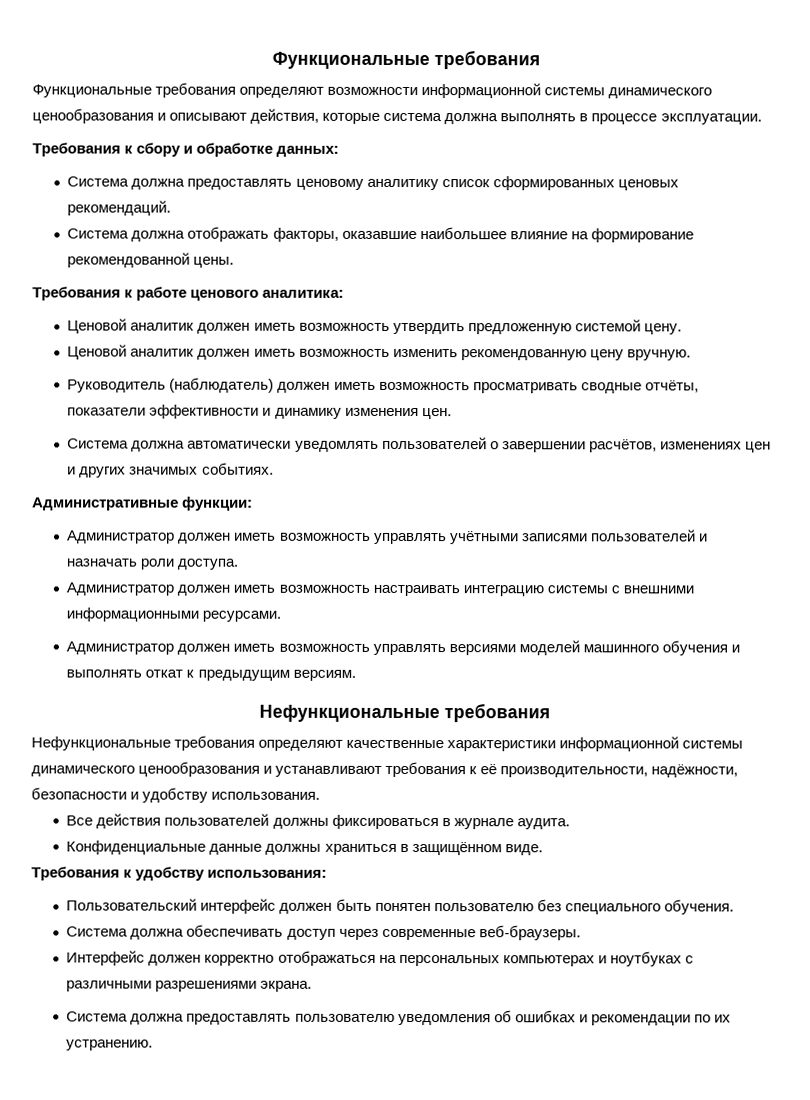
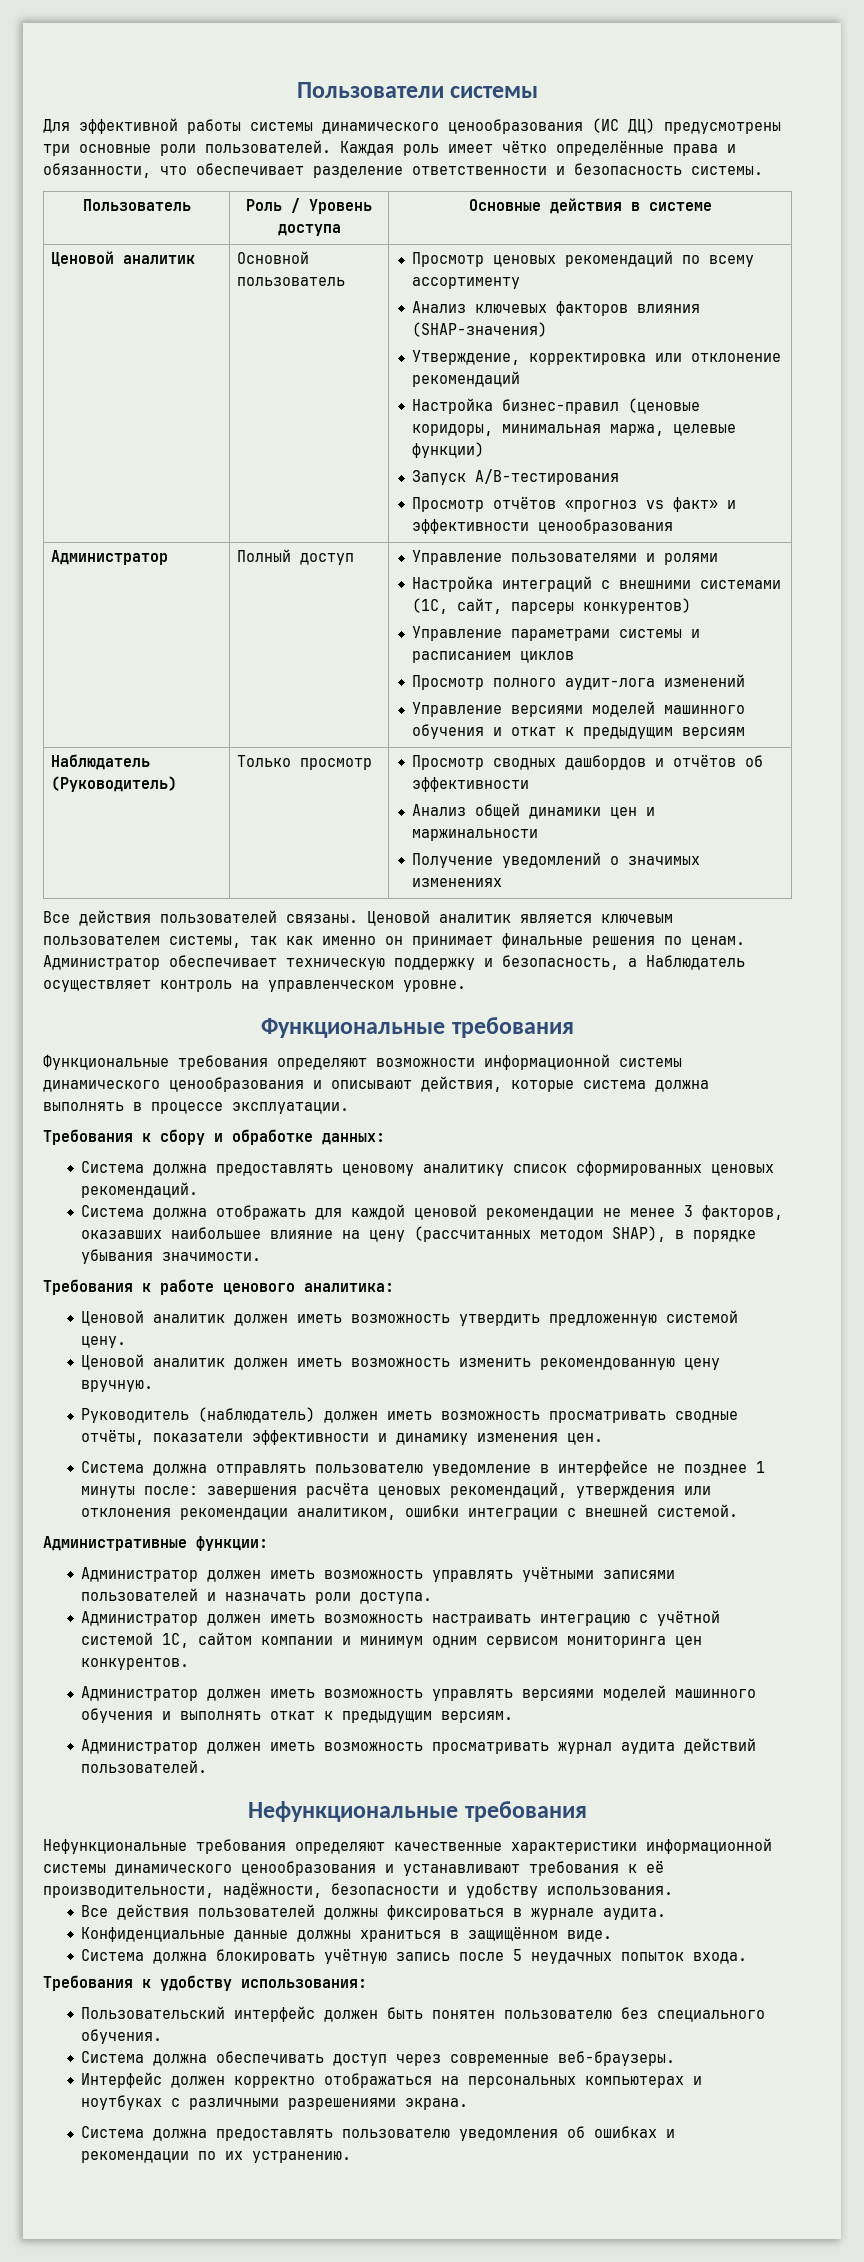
(271, 60) none -> [296,82,539,98] [43,118,781,134] [43,140,736,156] [43,163,763,178] [82,199,191,211] [246,198,372,214] [277,224,341,236] [468,198,712,214] [50,251,195,267] [236,251,309,264] [236,277,345,286] [412,251,755,267] [412,277,521,289] [412,301,701,316] [412,322,548,337] [412,350,782,365] [412,371,521,387] [412,398,701,414] [412,424,737,436] [412,442,485,458] [412,469,620,485] [412,496,737,512] [412,519,674,534] [50,550,168,565] [236,549,354,565] [412,550,719,565] [412,576,782,592] [412,598,692,614] [412,626,701,641] [412,651,575,663] [412,674,746,690] [412,701,746,717] [412,724,746,739] [50,754,150,770] [50,776,177,792] [236,755,372,770] [412,754,764,770] [412,777,530,792] [412,803,656,819] [412,829,539,841] [412,852,701,868] [412,878,503,887] [43,910,673,926] [43,933,745,948] [43,955,745,970] [43,980,466,992] Пользователи системы // Для эффективной работы системы динамического ценообразования (ИС ДЦ) предусмотрены три основные роли пользователей. Каждая роль имеет чётко определённые права и обязанности, что обеспечивает разделение ответственности и безопасность системы. // Пользователь | Роль / Уровень доступа | Основные действия в системе // Ценовой аналитик | Основной пользователь | Просмотр ценовых рекомендаций по всему ассортименту // Анализ ключевых факторов влияния (SHAP-значения) // Утверждение, корректировка или отклонение рекомендаций // Настройка бизнес-правил (ценовые коридоры, минимальная маржа, целевые функции) // Запуск A/B-тестирования // Просмотр отчётов «прогноз vs факт» и эффективности ценообразования // Администратор | Полный доступ | Управление пользователями и ролями // Настройка интеграций с внешними системами (1С, сайт, парсеры конкурентов) // Управление параметрами системы и расписанием циклов // Просмотр полного аудит-лога изменений // Управление версиями моделей машинного обучения и откат к предыдущим версиям // Наблюдатель (Руководитель) | Только просмотр | Просмотр сводных дашбордов и отчётов об эффективности // Анализ общей динамики цен и маржинальности // Получение уведомлений о значимых изменениях // Все действия пользователей связаны. Ценовой аналитик является ключевым пользователем системы, так как именно он принимает финальные решения по ценам. Администратор обеспечивает техническую поддержку и безопасность, а Наблюдатель осуществляет контроль на управленческом уровне. //
[272,227,694,243] [67,252,235,268] факторы, оказавшие наибольшее влияние на формирование рекомендованной цены. -> [315,1204,784,1220] [81,1226,757,1242] [81,1249,262,1264] для каждой ценовой рекомендации не менее 3 факторов, оказавших наибольшее влияние на цену (рассчитанных методом SHAP), в порядке убывания значимости.
[187,436,771,453] [67,462,274,478] автоматически уведомлять пользователей о завершении расчётов, изменениях цен и других значимых событиях. -> [216,1460,766,1476] [81,1482,712,1498] [81,1504,739,1520] отправлять пользователю уведомление в интерфейсе не позднее 1 минуты после: завершения расчёта ценовых рекомендаций, утверждения или отклонения рекомендации аналитиком, ошибки интеграции с внешней системой.
[546,585,694,594] [66,607,282,622] системы с внешними информационными ресурсами. -> [639,1610,721,1626] [81,1632,703,1648] [81,1658,190,1670] с учётной системой 1С, сайтом компании и минимум одним сервисом мониторинга цен конкурентов.
(356, 675) none -> [81,1738,757,1754] [81,1760,208,1773] // Администратор должен иметь возможность просматривать журнал аудита действий пользователей.
(543, 850) none -> [81,1948,748,1964] // Система должна блокировать учётную запись после 5 неудачных попыток входа.

